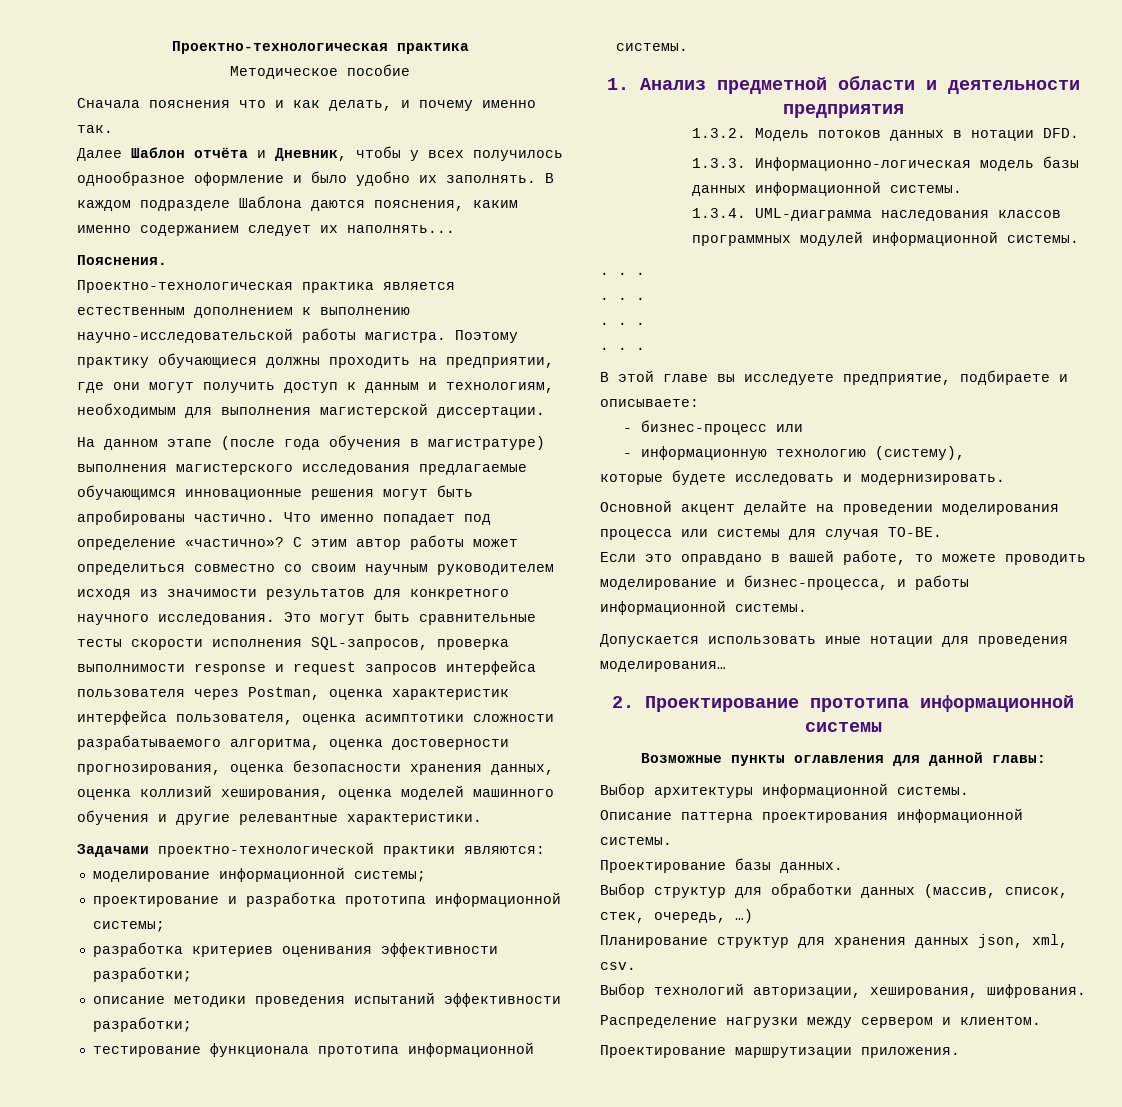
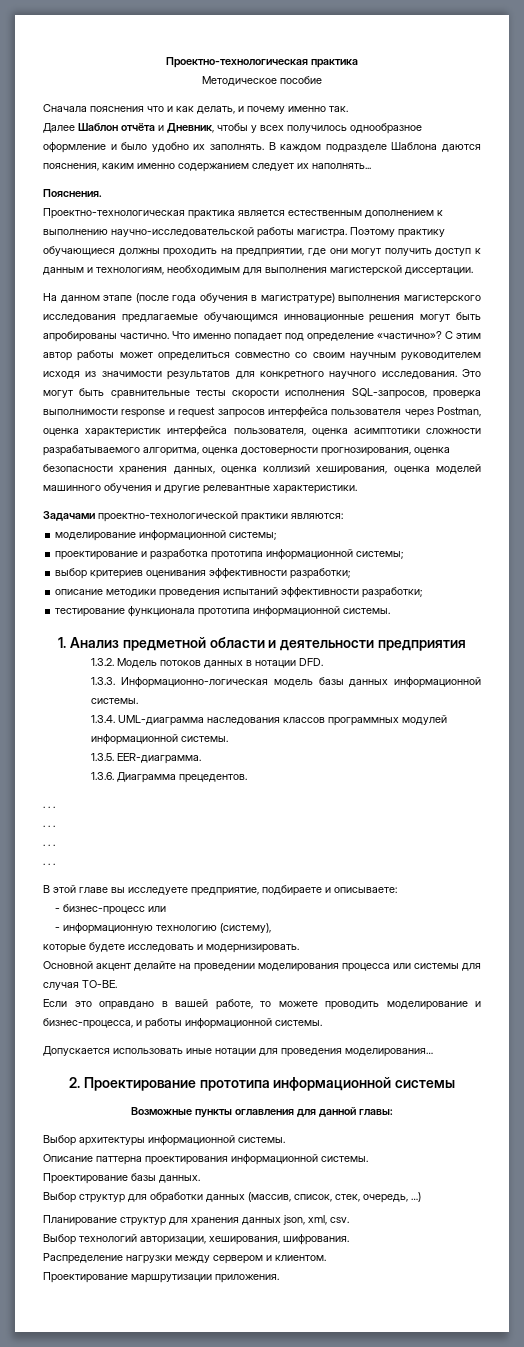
[92,942,183,957] разработка -> [55,568,88,579] выбор
(1079, 239) none -> [91,753,202,764] [91,772,248,783] // 1.3.5. EER-диаграмма. // 1.3.6. Диаграмма прецедентов.

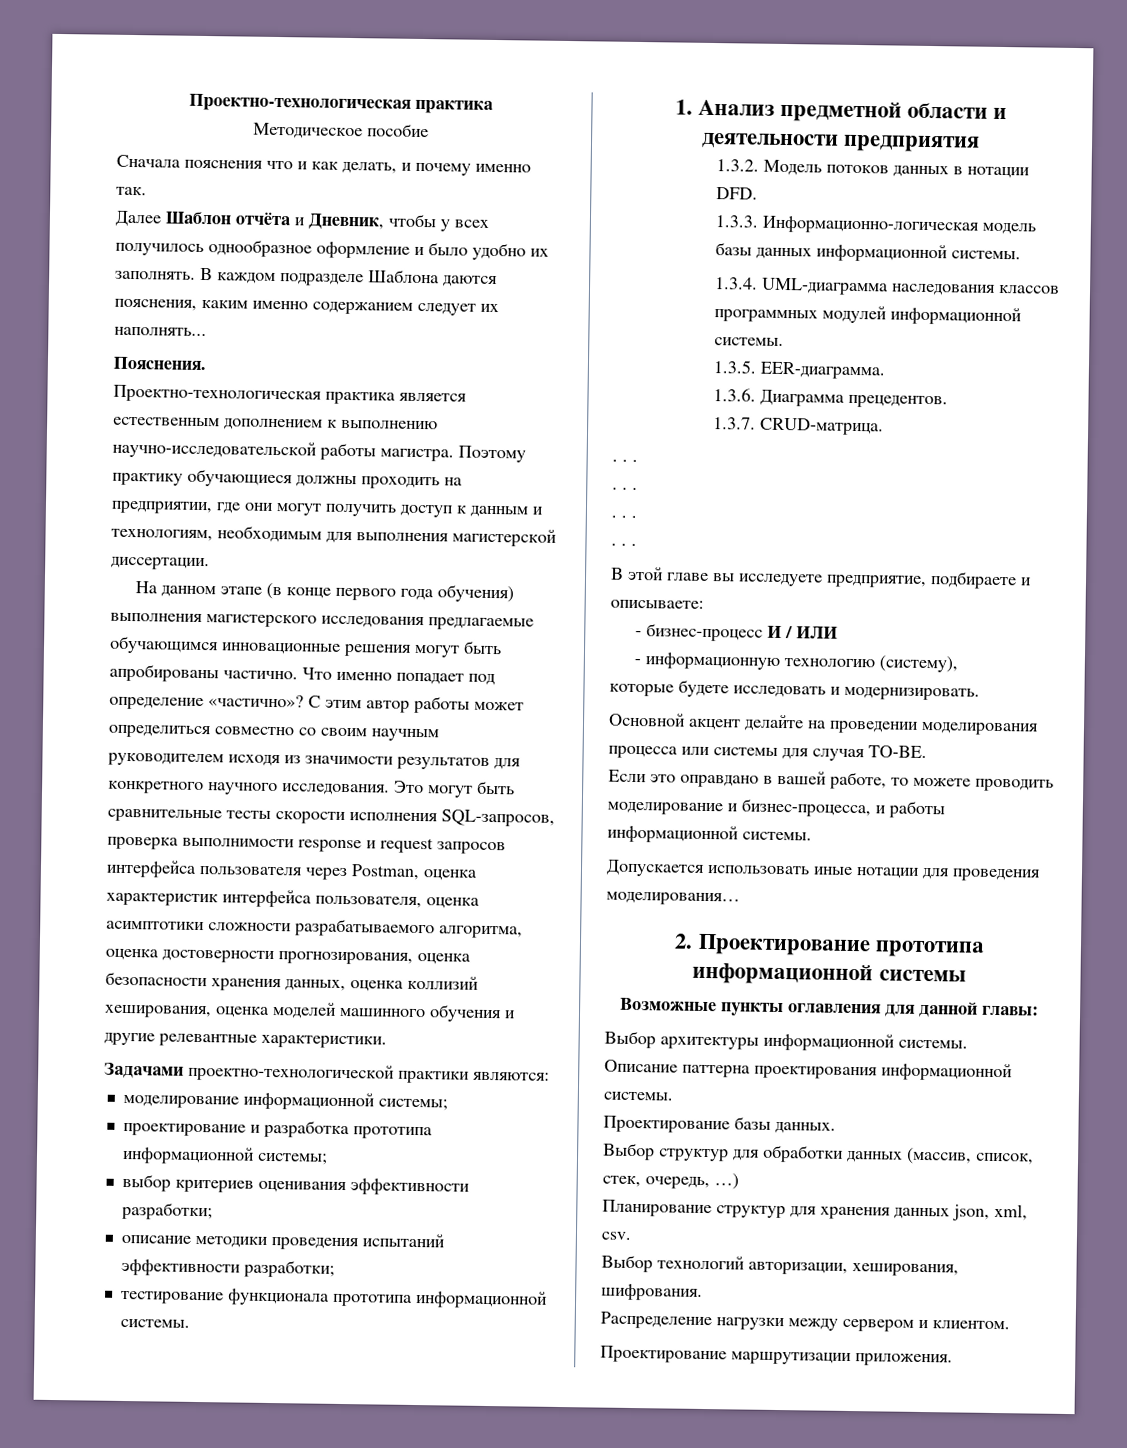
[135,293,335,304] (после года обучения в магистратуре) -> [266,582,515,603] (в конце первого года обучения)
(248, 778) none -> [713,417,885,436] // 1.3.7. CRUD-матрица.
[148,906,167,912] или -> [767,625,839,639] И / ИЛИ

